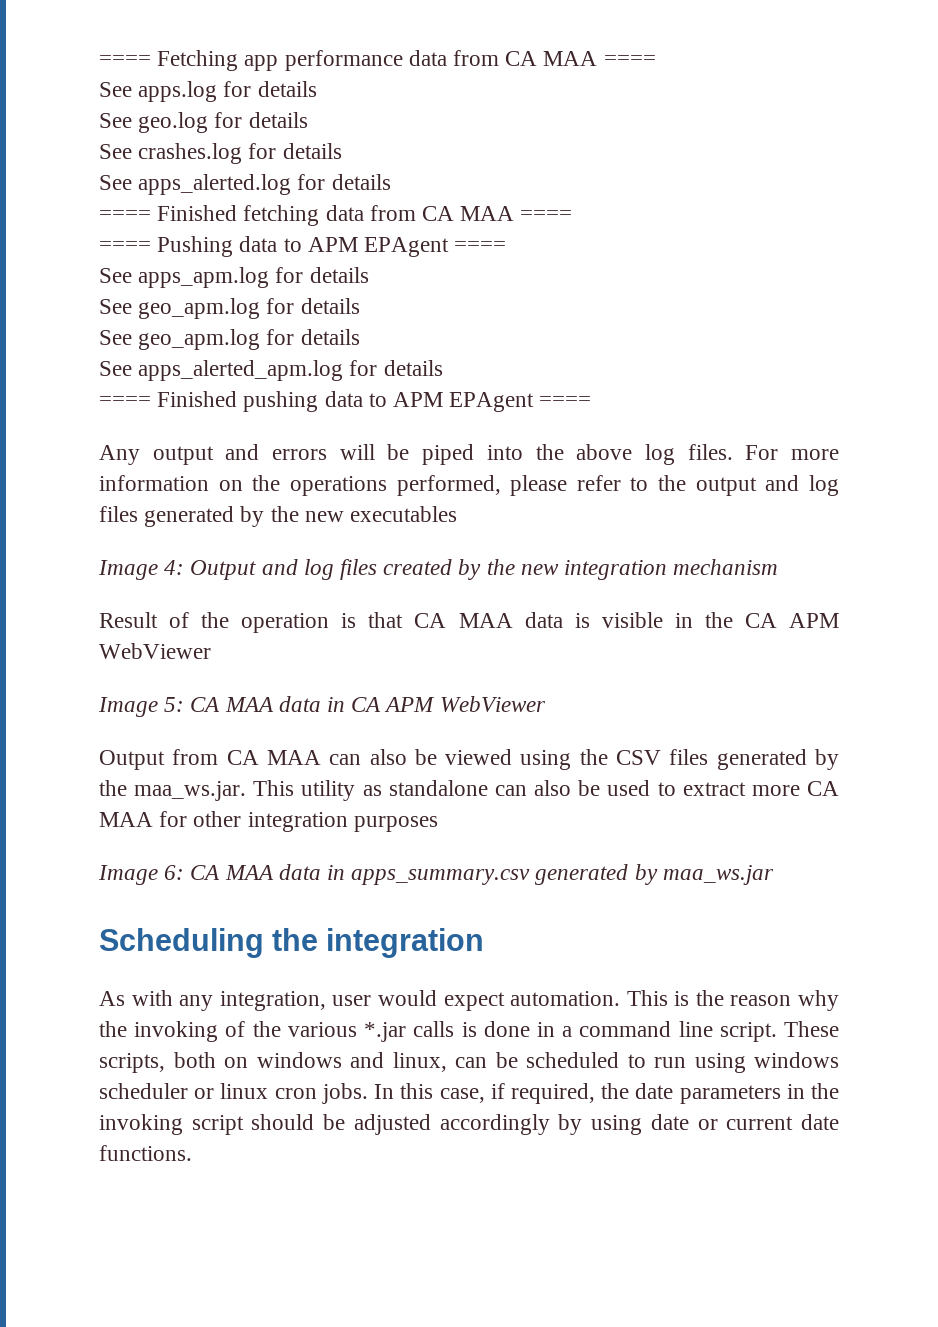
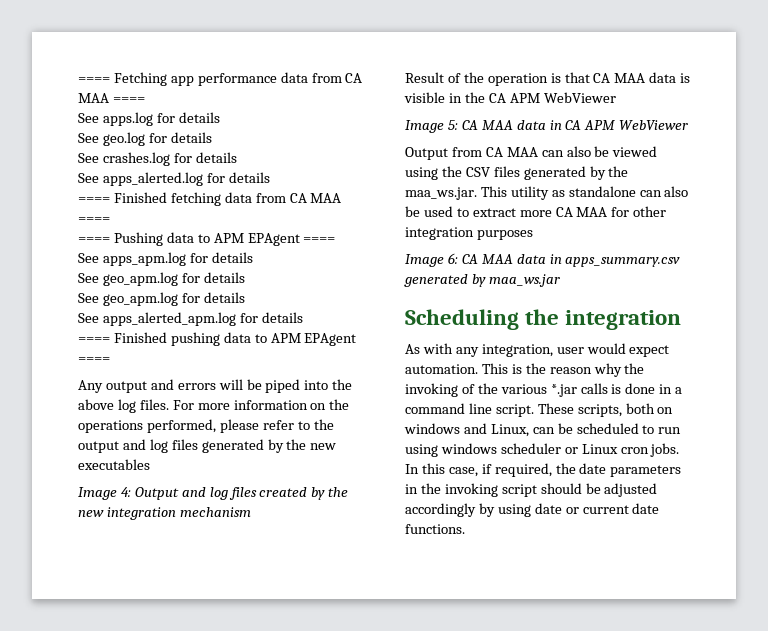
[392,1052,447,1072] linux, -> [490,424,529,437] Linux,
[220,1083,269,1099] linux -> [581,444,618,454] Linux

